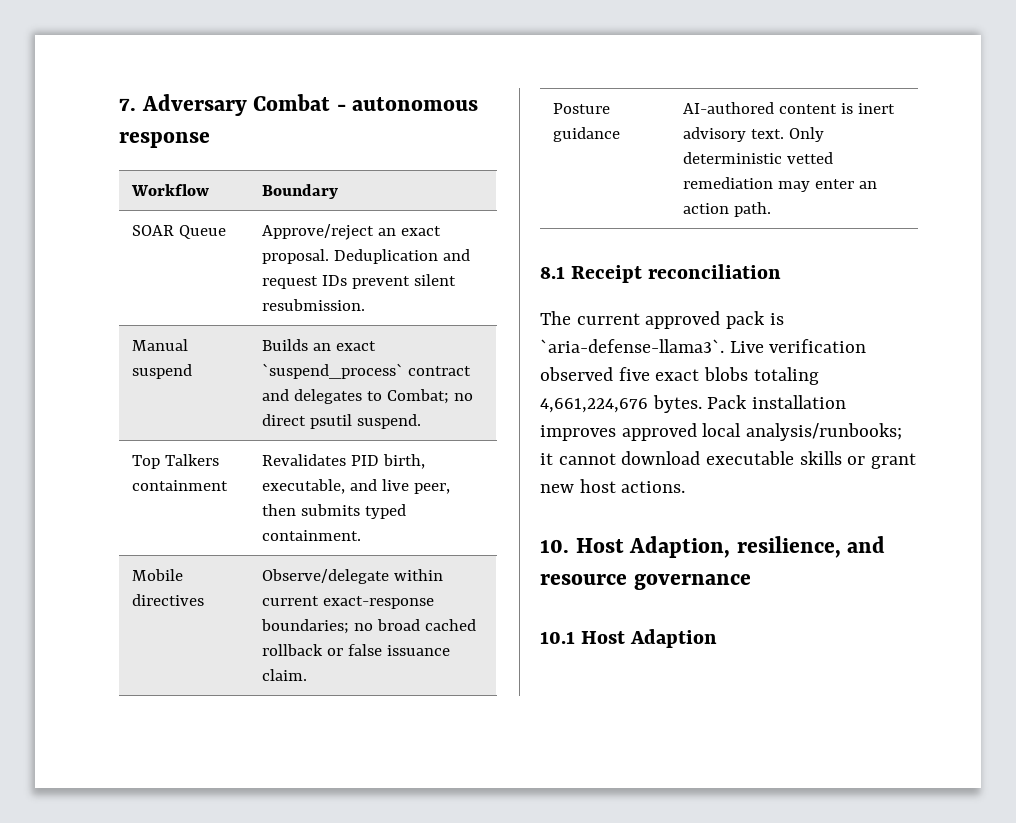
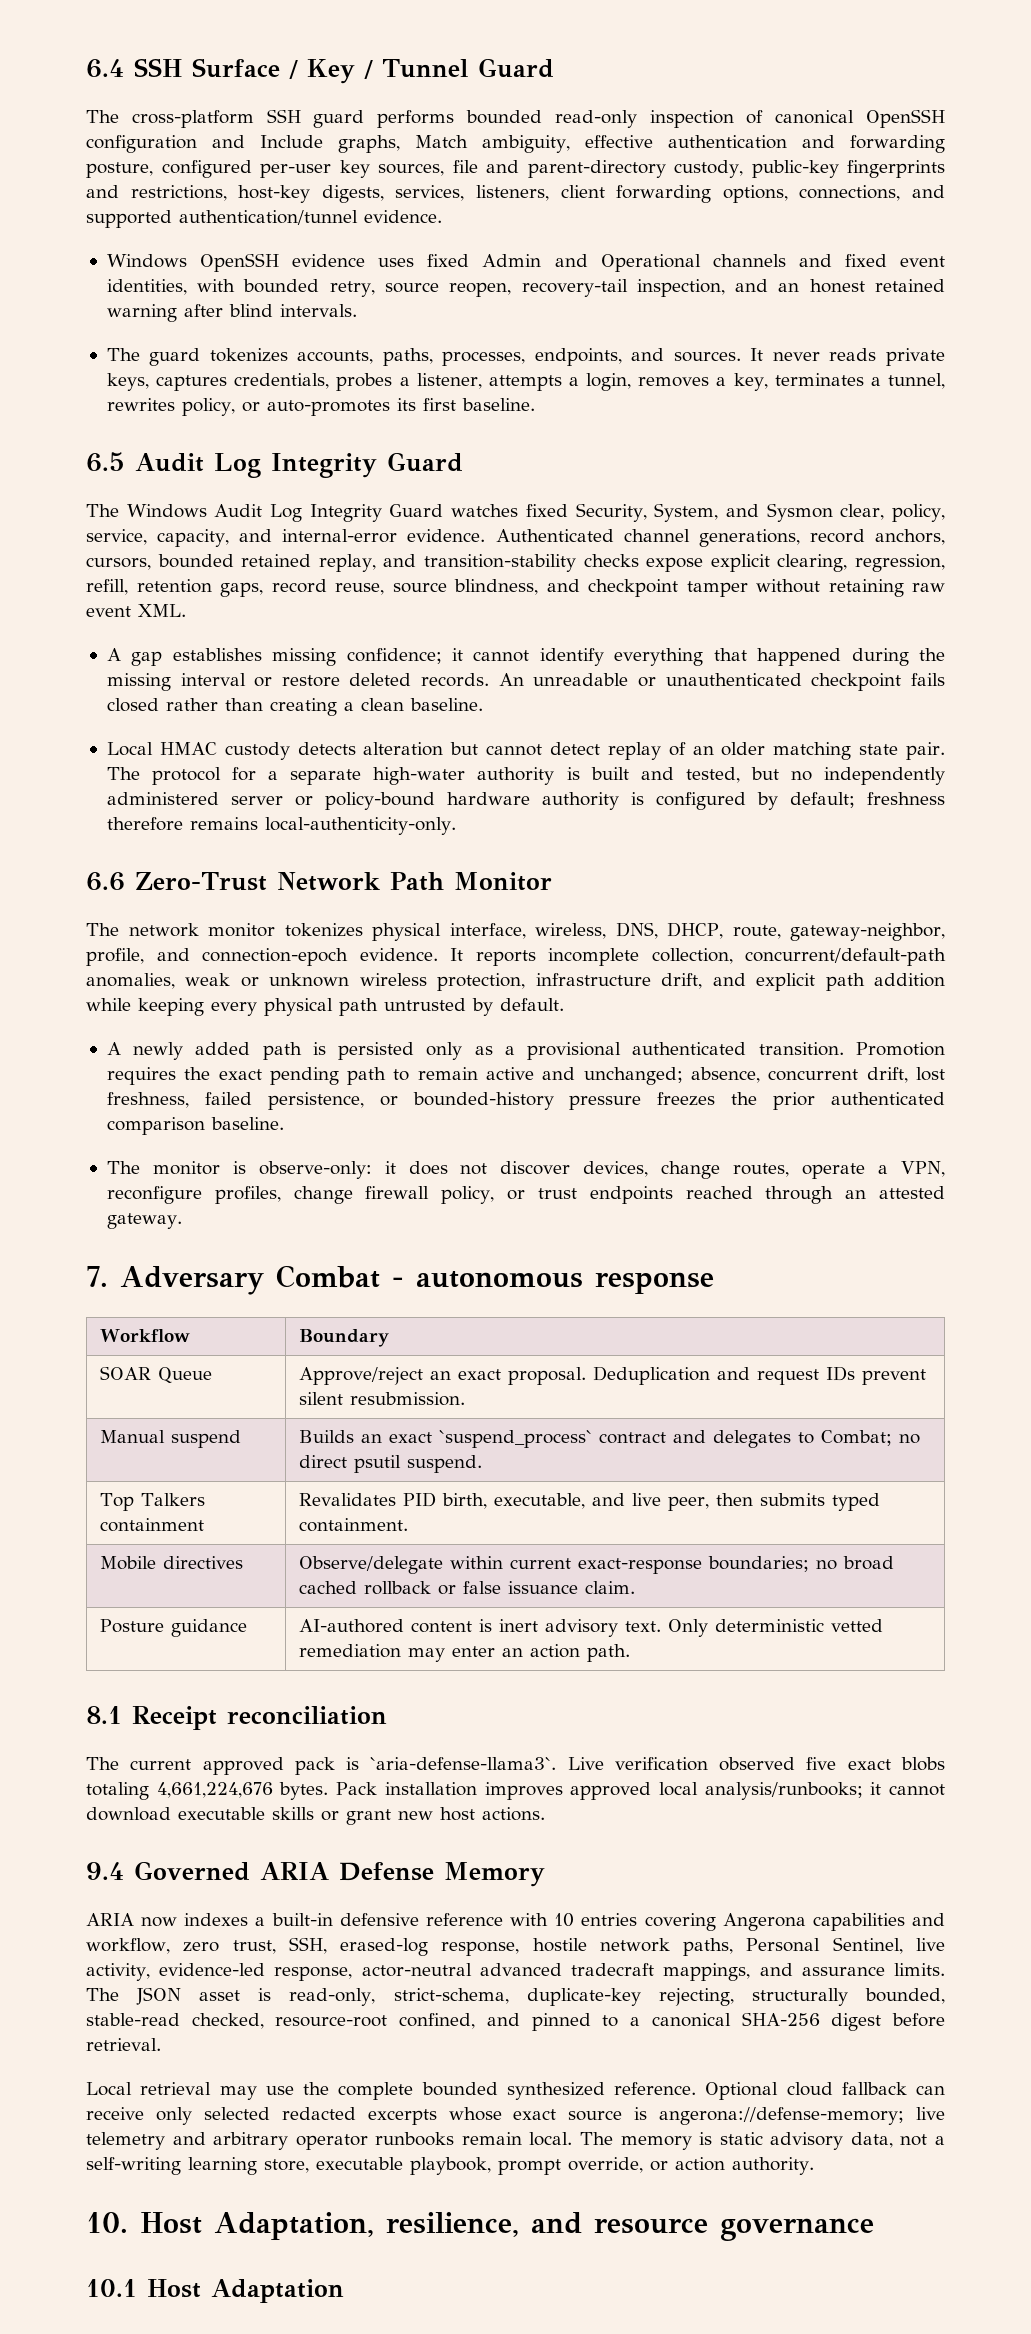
(119, 104) none -> [86,58,554,84] [86,109,945,128] [86,135,945,153] [86,160,945,178] [86,185,946,203] [86,210,442,228] [106,253,946,272] [106,279,946,297] [106,304,357,322] [106,348,945,366] [106,373,946,391] [106,398,535,416] [86,452,463,478] [86,503,946,522] [86,529,946,547] [86,554,945,572] [86,579,945,597] [86,604,186,617] [106,648,945,666] [106,673,945,691] [106,698,483,716] [106,742,946,760] [106,767,946,785] [106,792,945,810] [106,817,456,835] [86,872,552,891] [86,922,946,941] [86,948,946,966] [86,973,946,991] [86,998,564,1016] [106,1042,945,1060] [106,1067,945,1085] [106,1092,945,1110] [106,1117,284,1135] [106,1161,945,1179] [106,1186,946,1204] [106,1213,182,1229] 6.4 SSH Surface / Key / Tunnel Guard // The cross-platform SSH guard performs bounded read-only inspection of canonical OpenSSH configuration and Include graphs, Match ambiguity, effective authentication and forwarding posture, configured per-user key sources, file and parent-directory custody, public-key fingerprints and restrictions, host-key digests, services, listeners, client forwarding options, connections, and supported authentication/tunnel evidence. // Windows OpenSSH evidence uses fixed Admin and Operational channels and fixed event identities, with bounded retry, source reopen, recovery-tail inspection, and an honest retained warning after blind intervals. // The guard tokenizes accounts, paths, processes, endpoints, and sources. It never reads private keys, captures credentials, probes a listener, attempts a login, removes a key, terminates a tunnel, rewrites policy, or auto-promotes its first baseline. // 6.5 Audit Log Integrity Guard // The Windows Audit Log Integrity Guard watches fixed Security, System, and Sysmon clear, policy, service, capacity, and internal-error evidence. Authenticated channel generations, record anchors, cursors, bounded retained replay, and transition-stability checks expose explicit clearing, regression, refill, retention gaps, record reuse, source blindness, and checkpoint tamper without retaining raw event XML. // A gap establishes missing confidence; it cannot identify everything that happened during the missing interval or restore deleted records. An unreadable or unauthenticated checkpoint fails closed rather than creating a clean baseline. // Local HMAC custody detects alteration but cannot detect replay of an older matching state pair. The protocol for a separate high-water authority is built and tested, but no independently administered server or policy-bound hardware authority is configured by default; freshness therefore remains local-authenticity-only. // 6.6 Zero-Trust Network Path Monitor // The network monitor tokenizes physical interface, wireless, DNS, DHCP, route, gateway-neighbor, profile, and connection-epoch evidence. It reports incomplete collection, concurrent/default-path anomalies, weak or unknown wireless protection, infrastructure drift, and explicit path addition while keeping every physical path untrusted by default. // A newly added path is persisted only as a provisional authenticated transition. Promotion requires the exact pending path to remain active and unchanged; absence, concurrent drift, lost freshness, failed persistence, or bounded-history pressure freezes the prior authenticated comparison baseline. // The monitor is observe-only: it does not discover devices, change routes, operate a VPN, reconfigure profiles, change firewall policy, or trust endpoints reached through an attested gateway. //
(686, 487) none -> [86,1861,545,1887] [86,1913,946,1931] [86,1937,946,1956] [86,1963,946,1981] [86,1987,946,2006] [86,2012,946,2031] [86,2038,161,2051] [86,2082,945,2100] [86,2107,945,2125] [86,2132,945,2150] [86,2157,814,2175] // 9.4 Governed ARIA Defense Memory // ARIA now indexes a built-in defensive reference with 10 entries covering Angerona capabilities and workflow, zero trust, SSH, erased-log response, hostile network paths, Personal Sentinel, live activity, evidence-led response, actor-neutral advanced tradecraft mappings, and assurance limits. The JSON asset is read-only, strict-schema, duplicate-key rejecting, structurally bounded, stable-read checked, resource-root confined, and pinned to a canonical SHA-256 digest before retrieval. // Local retrieval may use the complete bounded synthesized reference. Optional cloud fallback can receive only selected redacted excerpts whose exact source is angerona://defense-memory; live telemetry and arbitrary operator runbooks remain local. The memory is static advisory data, not a self-writing learning store, executable playbook, prompt override, or action authority.
[629,536,731,558] Adaption, -> [214,2212,374,2240] Adaptation,
[630,629,718,648] Adaption -> [211,2279,344,2303] Adaptation

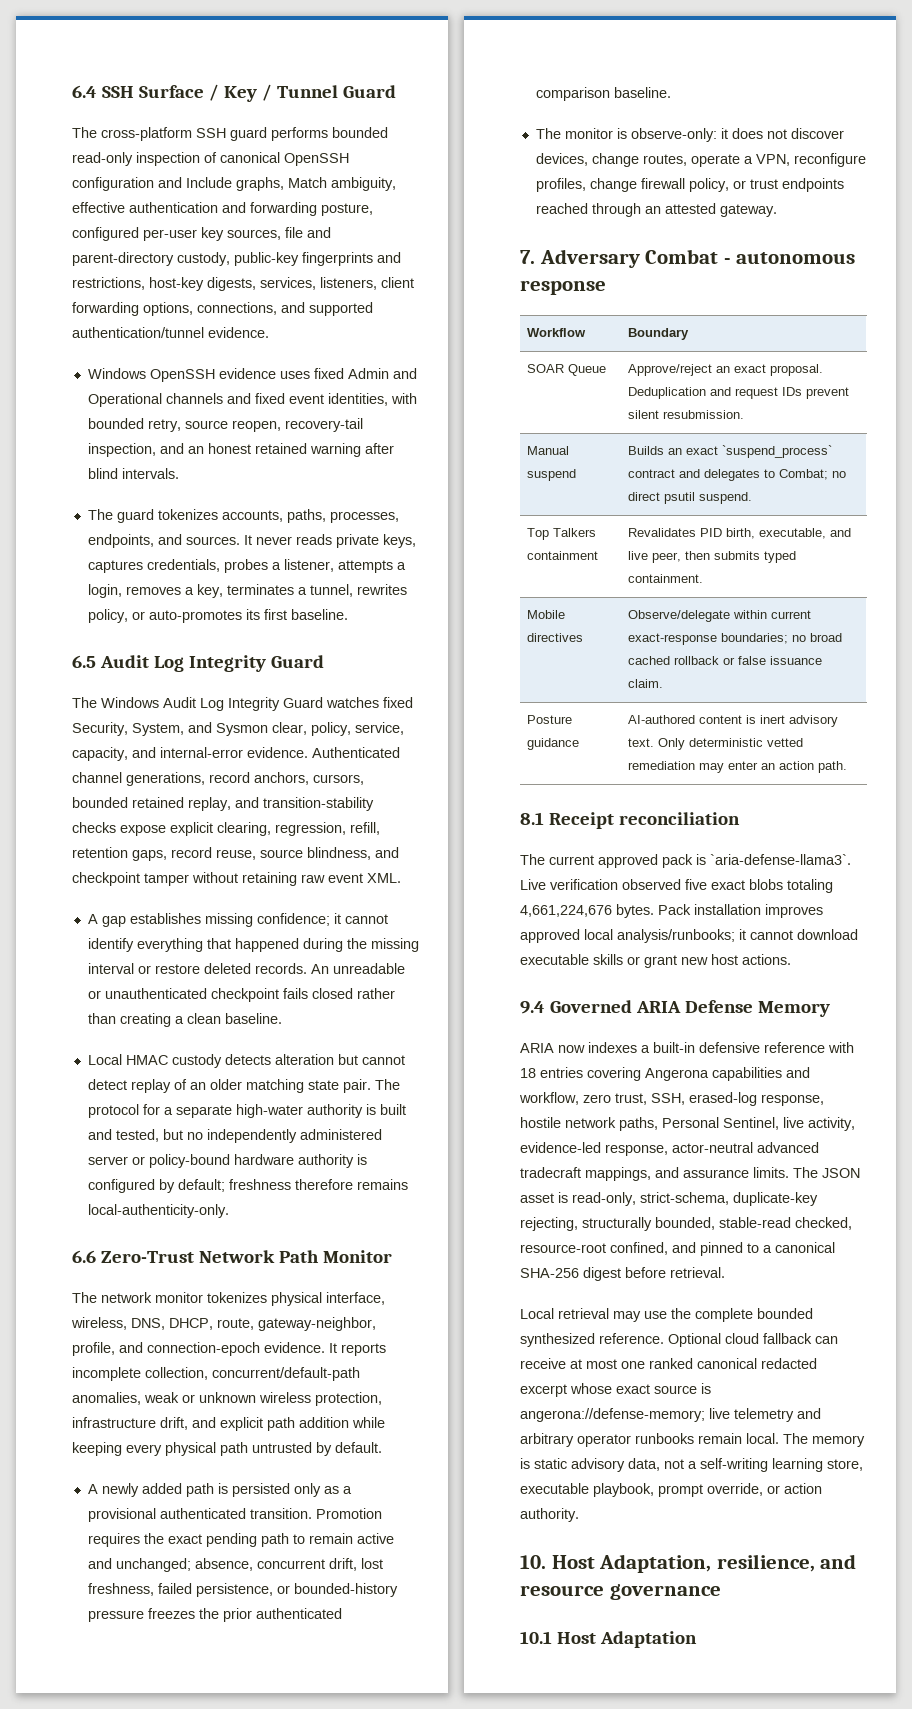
[554,1913,575,1927] 10 -> [520,1068,536,1078] 18
[155,2107,437,2125] only selected redacted excerpts -> [570,1358,817,1369] [520,1384,567,1397] at most one ranked canonical redacted excerpt

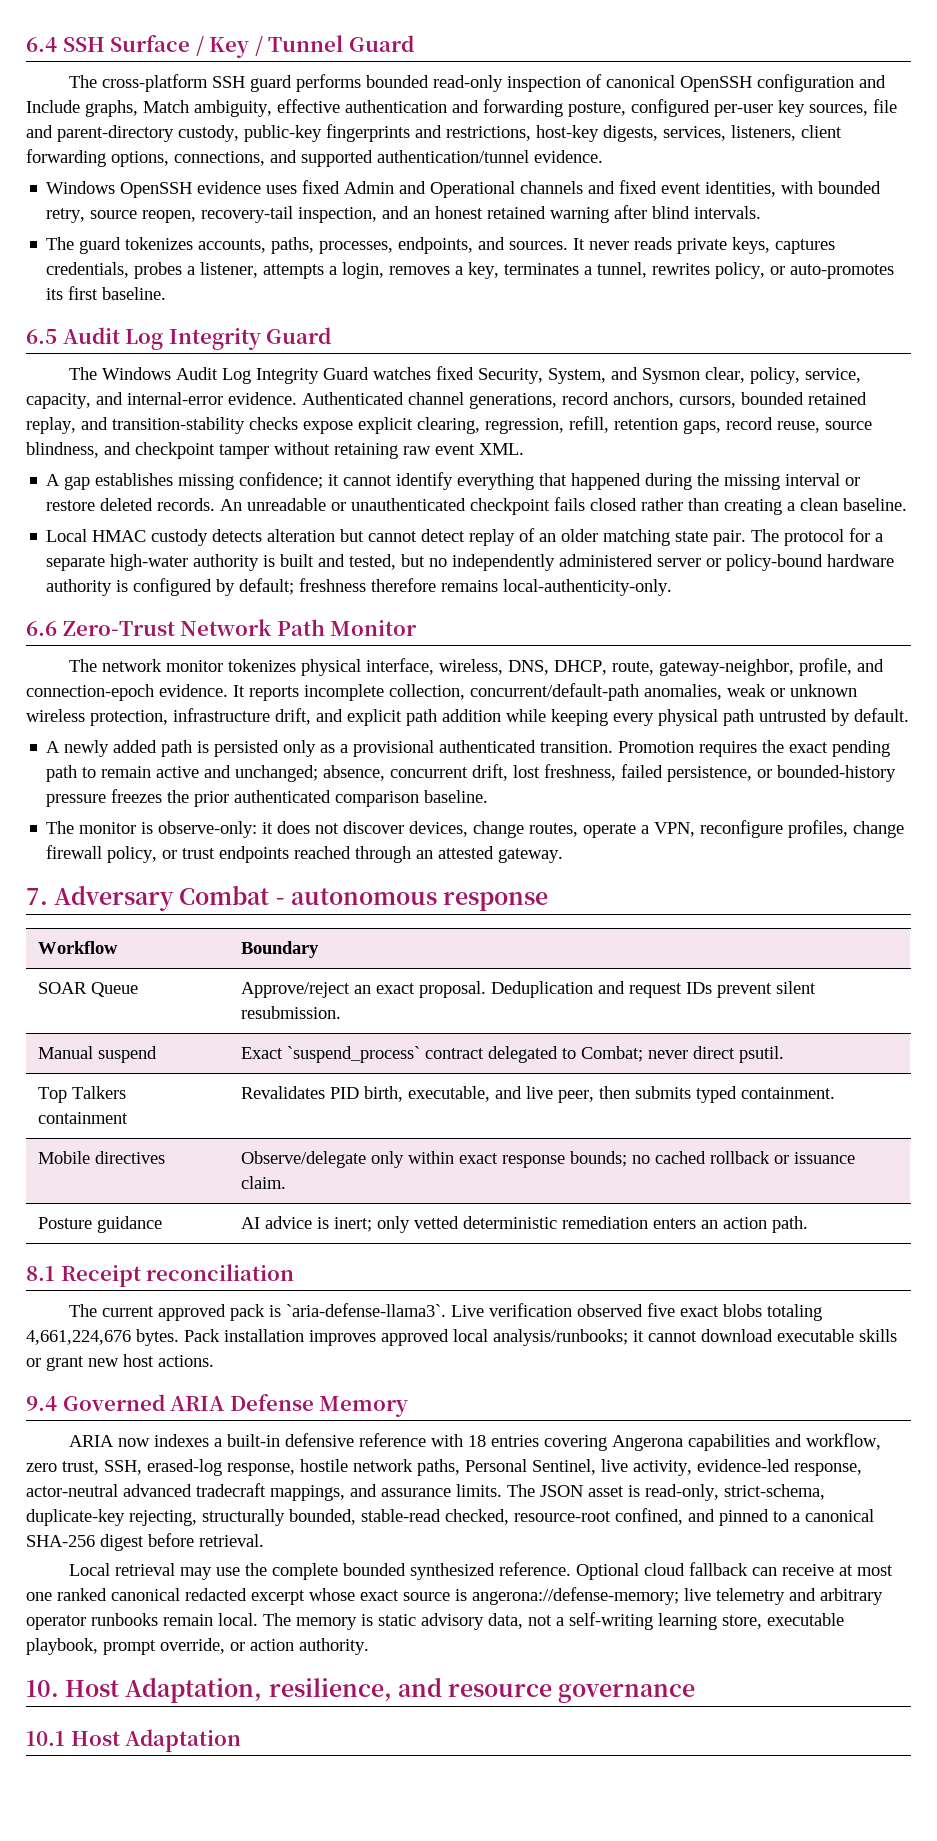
[627,445,832,458] [627,469,846,481] [627,492,752,504] Builds an exact `suspend_process` contract and delegates to Combat; no direct psutil suspend. -> [240,1046,784,1063] Exact `suspend_process` contract delegated to Combat; never direct psutil.
[732,610,811,619] [627,633,842,645] within current exact-response boundaries; no broad -> [370,1151,650,1168] only within exact response bounds; no
[737,656,766,665] false -> (789, 1159) none
[627,715,838,727] [627,738,803,750] [627,761,758,773] AI-authored content is inert advisory text. Only deterministic vetted remediation may enter -> [240,1216,696,1233] AI advice is inert; only vetted deterministic remediation enters

